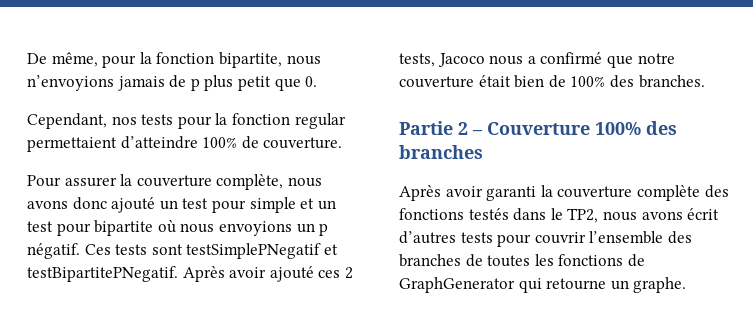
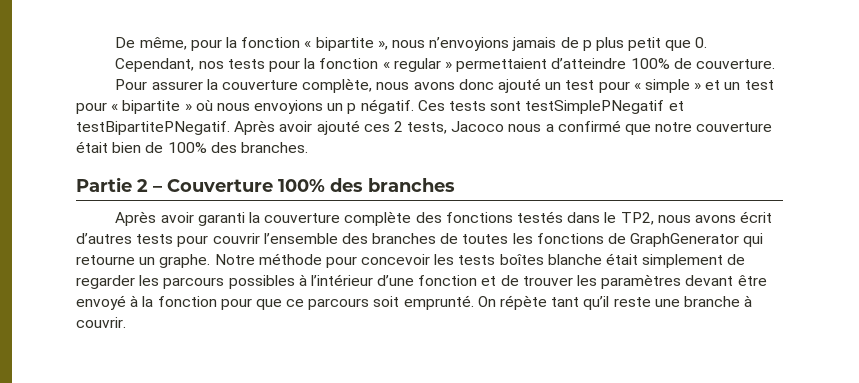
[218,52,282,68] bipartite, -> [304,37,388,51] « bipartite »,
[294,113,346,129] regular -> [382,58,452,72] « regular »
[249,197,296,213] simple -> [633,79,702,93] « simple »
[94,220,154,236] bipartite -> [111,100,192,114] « bipartite »
(687, 285) none -> [214,253,746,268] [76,274,767,289] [76,295,753,310] [76,317,126,328] Notre méthode pour concevoir les tests boîtes blanche était simplement de regarder les parcours possibles à l’intérieur d’une fonction et de trouver les paramètres devant être envoyé à la fonction pour que ce parcours soit emprunté. On répète tant qu’il reste une branche à couvrir.

